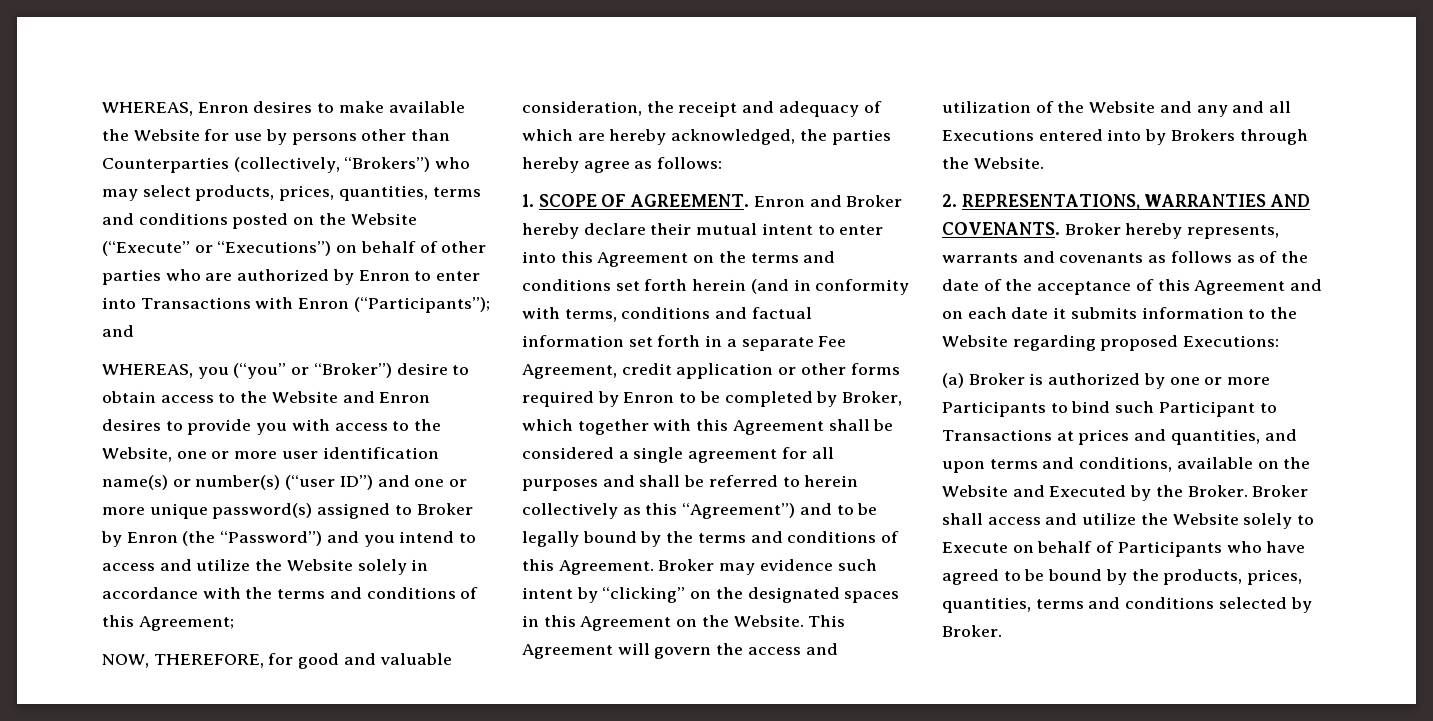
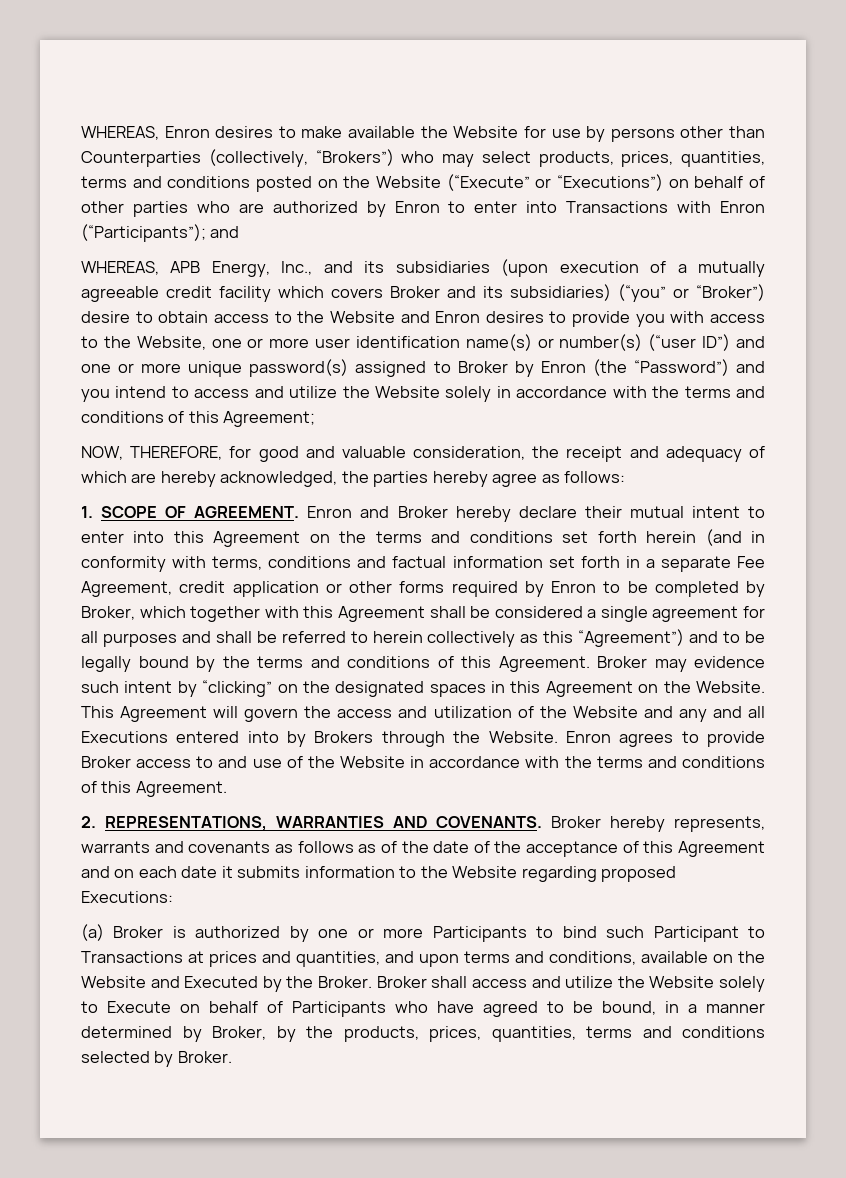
[197,367,229,379] you -> [170,259,766,277] [81,284,611,302] APB Energy, Inc., and its subsidiaries (upon execution of a mutually agreeable credit facility which covers Broker and its subsidiaries)
(1044, 163) none -> [565,731,766,747] [81,756,765,768] [81,781,227,797] Enron agrees to provide Broker access to and use of the Website in accordance with the terms and conditions of this Agreement.
[1048,569,1103,581] bound -> [602,1001,765,1015] [81,1026,266,1042] bound, in a manner determined by Broker,

